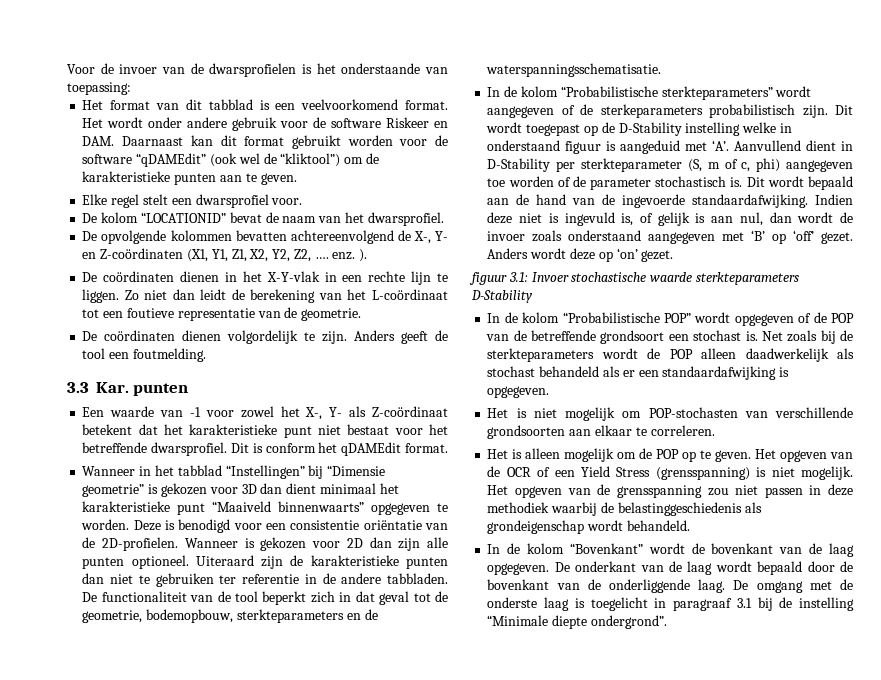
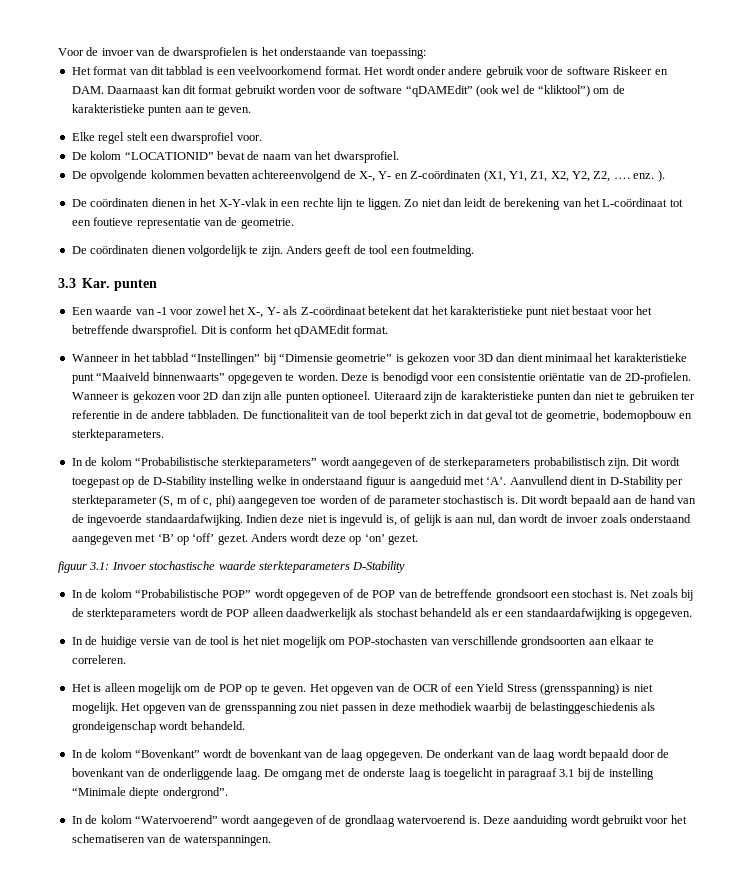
[146,609,378,623] [486,63,662,77] bodemopbouw, sterkteparameters en de waterspanningsschematisatie. -> [602,410,692,422] [71,429,164,441] bodemopbouw en sterkteparameters.
[487,408,527,418] Het is -> [71,636,259,648] In de huidige versie van de tool is het
(667, 622) none -> [71,815,687,827] [71,834,271,846] // In de kolom “Watervoerend” wordt aangegeven of de grondlaag watervoerend is. Deze aanduiding wordt gebruikt voor het schematiseren van de waterspanningen.

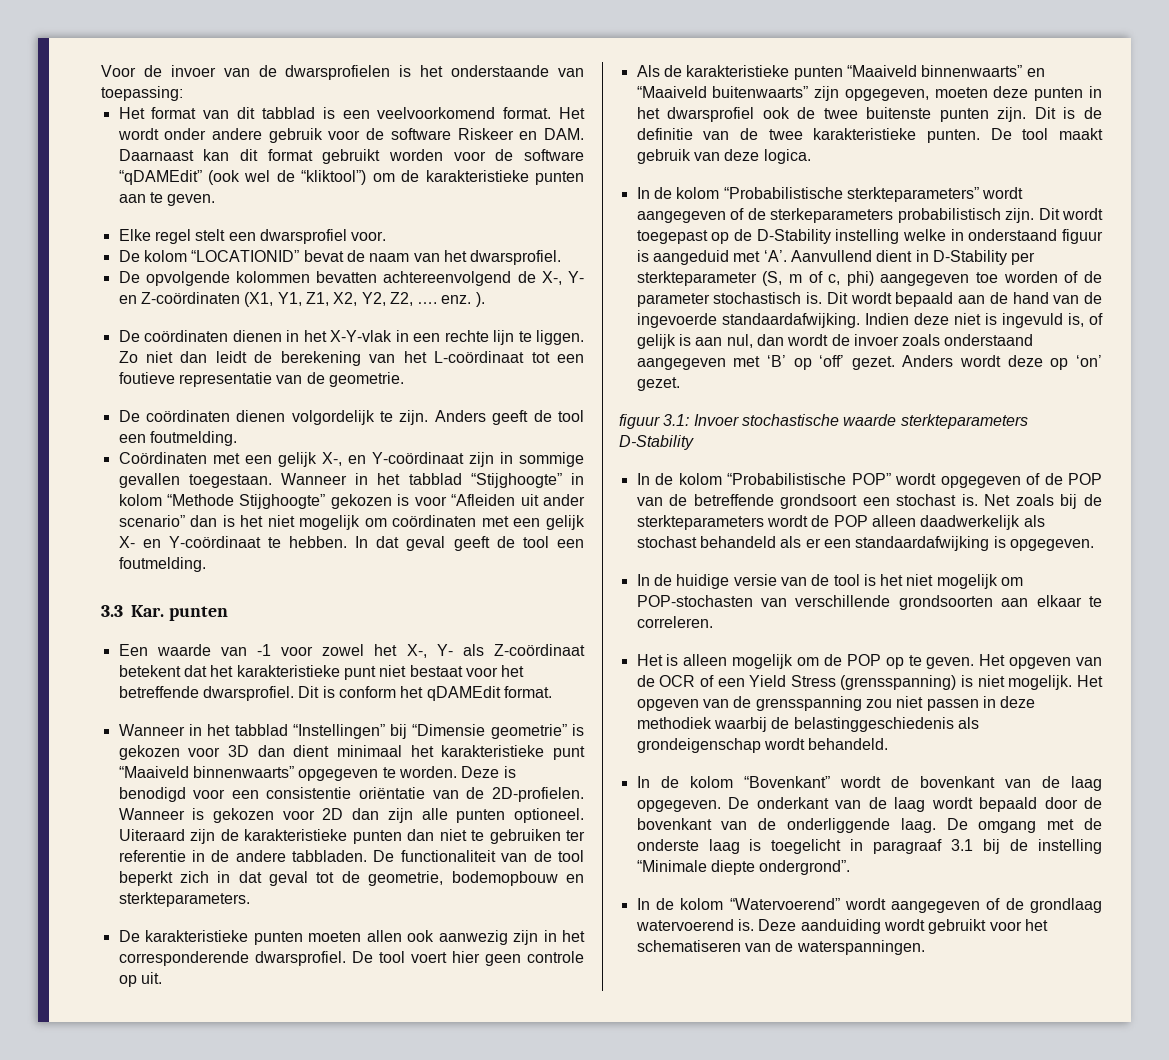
(474, 251) none -> [118,452,584,467] [118,473,584,488] [118,494,585,509] [118,515,585,530] [118,536,584,551] [118,557,206,572] // Coördinaten met een gelijk X-, en Y-coördinaat zijn in sommige gevallen toegestaan. Wanneer in het tabblad “Stijghoogte” in kolom “Methode Stijghoogte” gekozen is voor “Afleiden uit ander scenario” dan is het niet mogelijk om coördinaten met een gelijk X- en Y-coördinaat te hebben. In dat geval geeft de tool een foutmelding.
(164, 435) none -> [118,930,585,945] [118,951,584,966] [118,972,162,987] [636,65,1045,80] [636,86,1102,101] [636,107,1102,122] [636,128,1103,143] [636,149,811,164] // De karakteristieke punten moeten allen ook aanwezig zijn in het corresponderende dwarsprofiel. De tool voert hier geen controle op uit. // Als de karakteristieke punten “Maaiveld binnenwaarts” en “Maaiveld buitenwaarts” zijn opgegeven, moeten deze punten in het dwarsprofiel ook de twee buitenste punten zijn. Dit is de definitie van de twee karakteristieke punten. De tool maakt gebruik van deze logica.

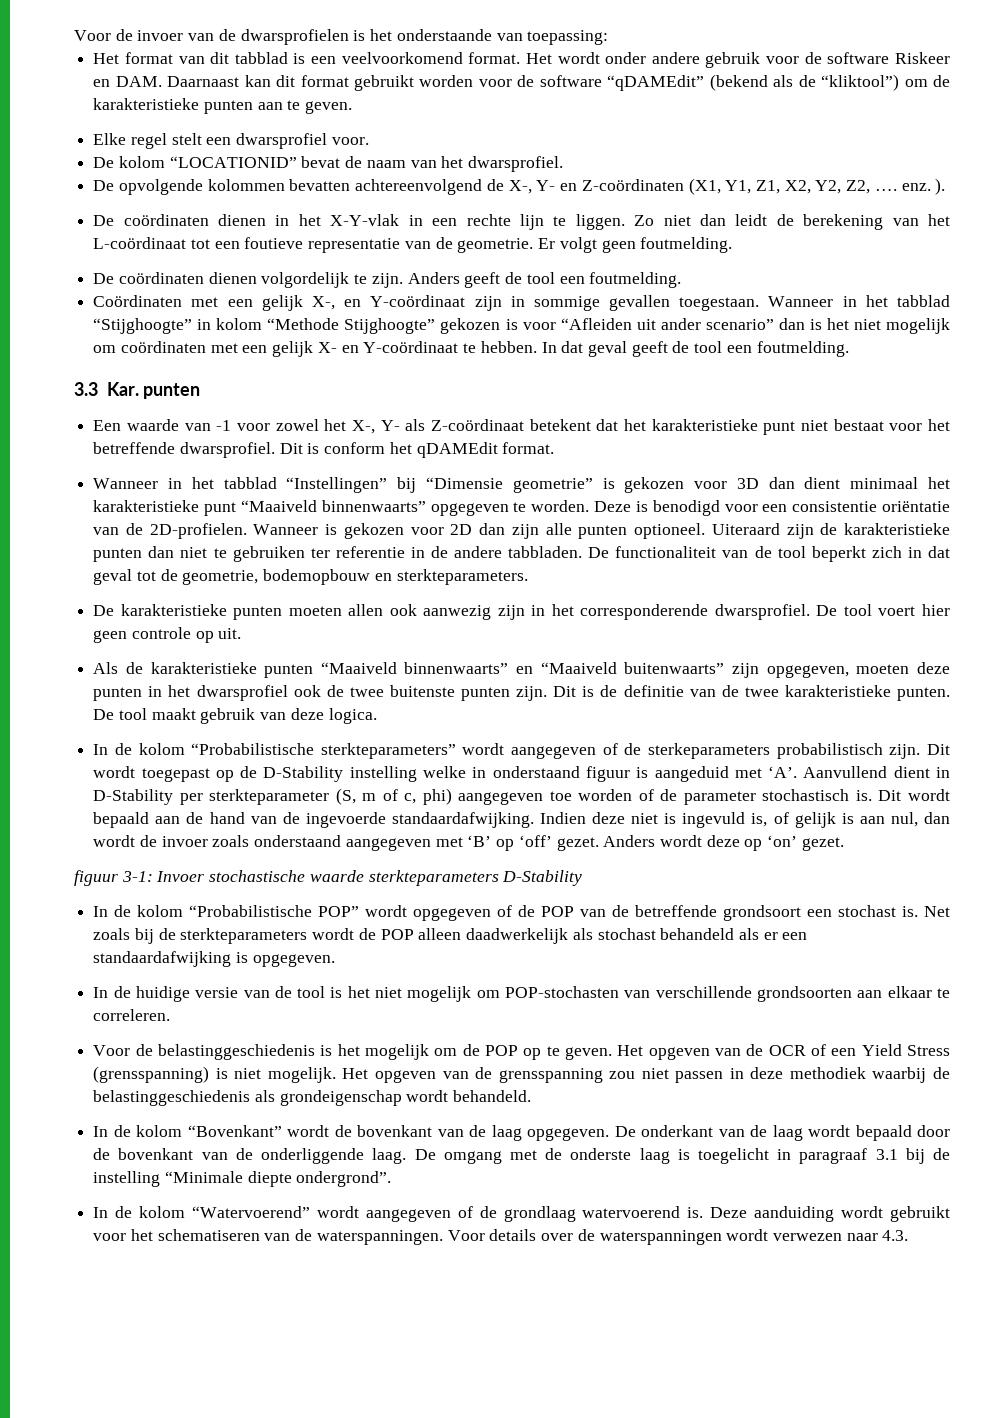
[208,170,271,185] (ook wel -> [709,74,794,91] (bekend als
(404, 379) none -> [538,237,733,253] Er volgt geen foutmelding.
[663,414,690,426] 3.1: -> [121,871,153,882] 3-1:
[636,654,728,666] Het is alleen -> [93,1044,360,1060] Voor de belastinggeschiedenis is het
(925, 947) none -> [447,1229,909,1245] Voor details over de waterspanningen wordt verwezen naar 4.3.

